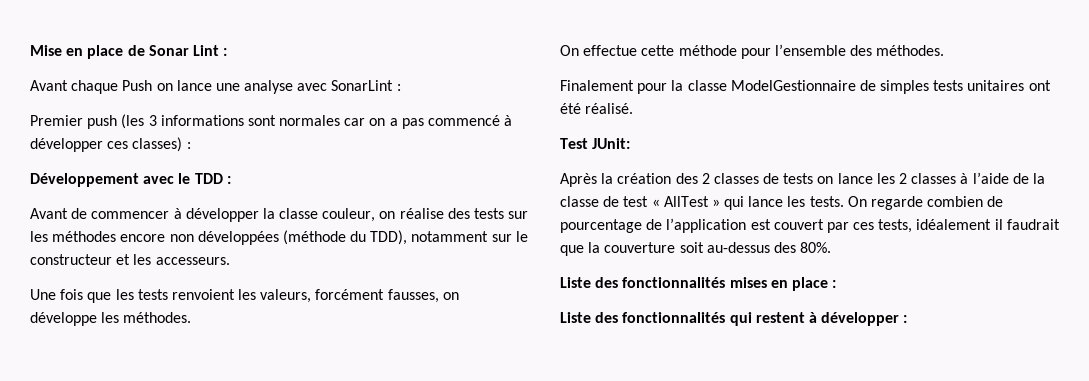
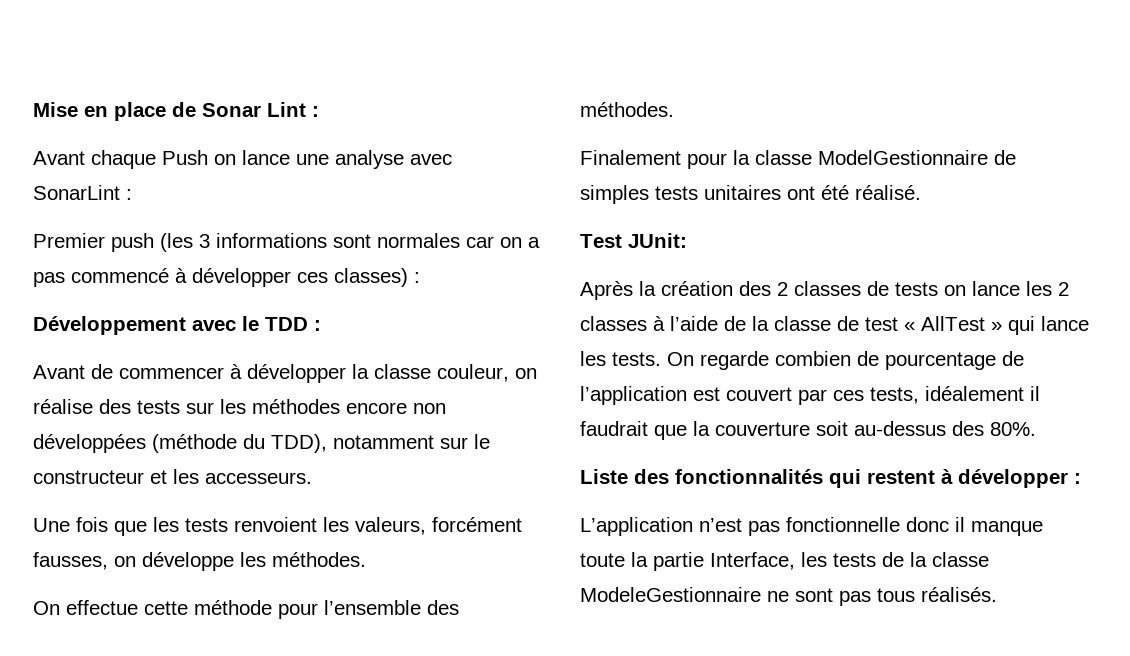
[560,277,837,291] // Liste des fonctionnalités mises en place : -> (1036, 429) none
(908, 319) none -> [580,517,1043,536] [580,552,989,571] [580,587,997,606] // L’application n’est pas fonctionnelle donc il manque toute la partie Interface, les tests de la classe ModeleGestionnaire ne sont pas tous réalisés.

